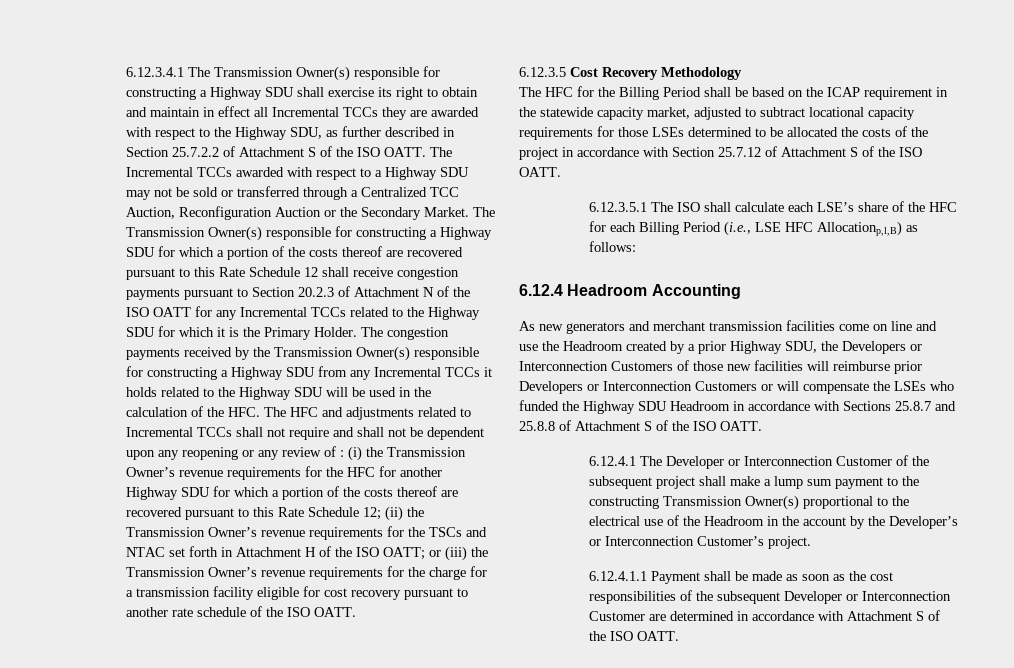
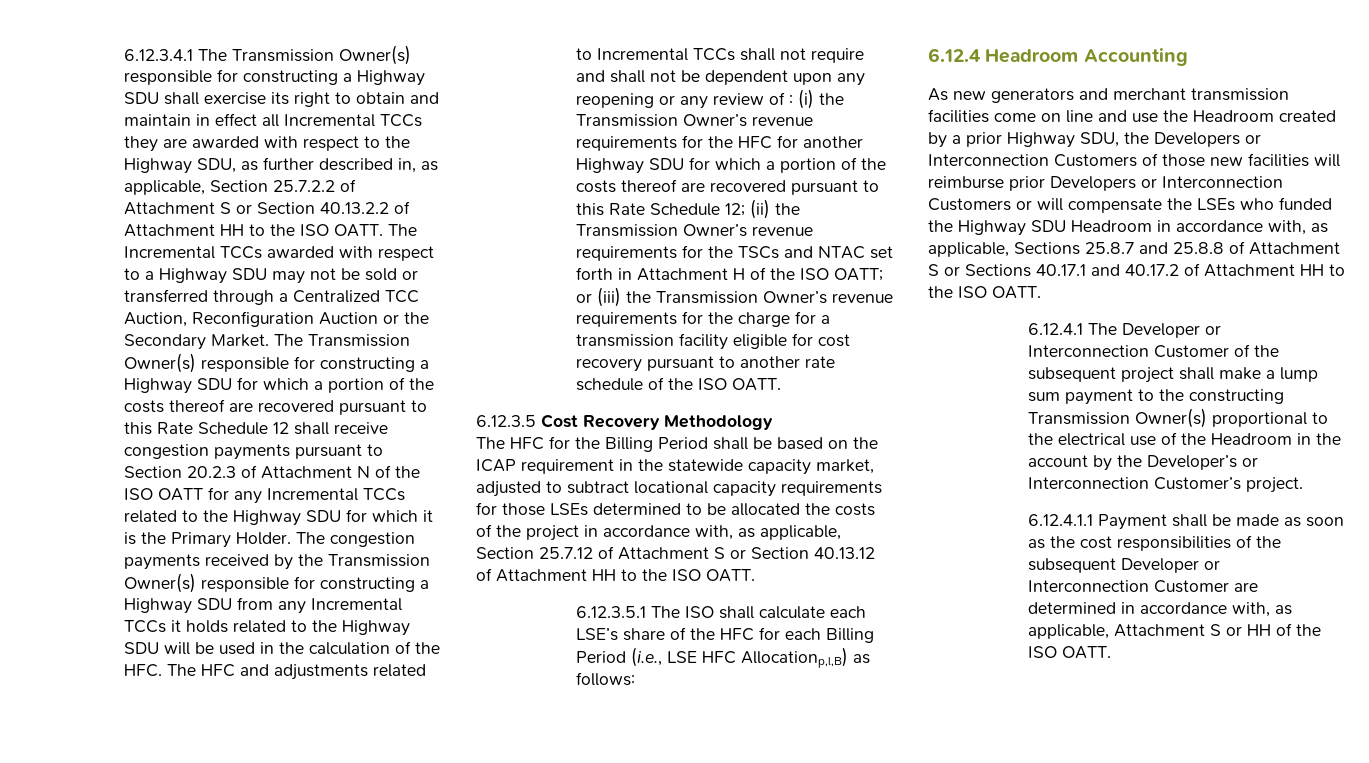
[442,127,455,137] in -> [397,158,438,173] [123,180,205,195] in, as applicable,
[319,146,332,157] of -> [235,201,410,214] [123,224,265,237] or Section 40.13.2.2 of Attachment HH to
[643,147,669,157] with -> [695,525,841,540] with, as applicable,
[862,146,874,157] of -> [730,547,875,559] [476,568,637,582] or Section 40.13.12 of Attachment HH to
[814,401,840,411] with -> [1268,220,1328,235] [928,242,1009,257] with, as applicable,
[656,420,668,431] of -> [944,263,1345,277] or Sections 40.17.1 and 40.17.2 of Attachment HH to
[817,611,924,621] with Attachment S -> [1231,602,1292,617] [1027,624,1271,639] with, as applicable, Attachment S or HH

